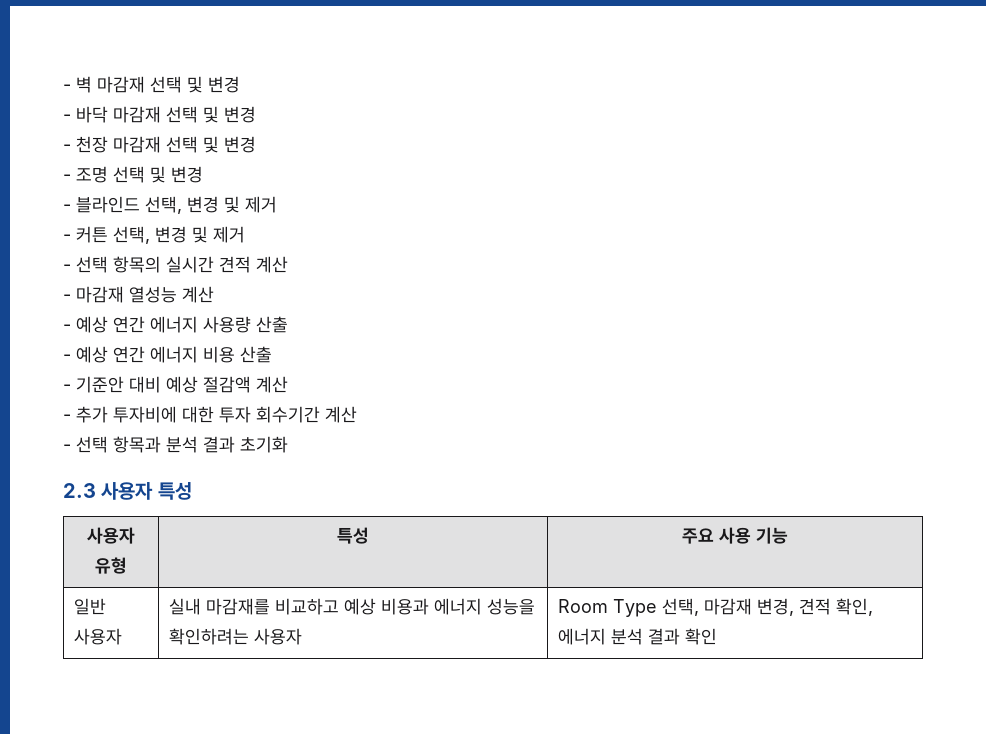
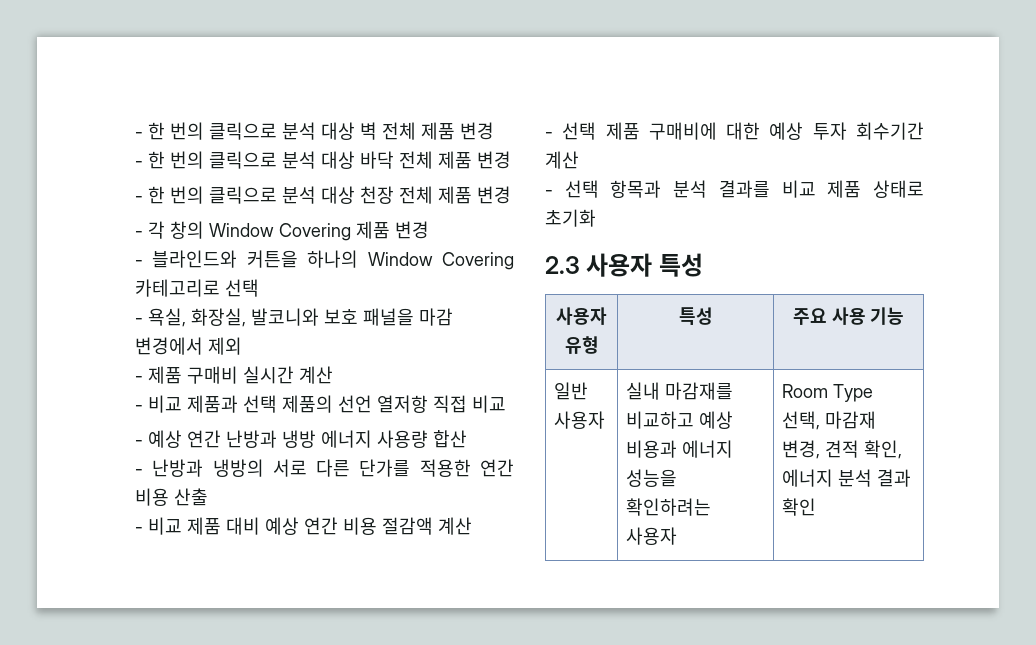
[63,76,240,93] [63,106,256,123] [63,136,256,153] [63,166,203,183] [63,196,277,214] [63,226,245,244] [63,256,288,273] [63,286,214,303] [63,316,145,333] - 벽 마감재 선택 및 변경 // - 바닥 마감재 선택 및 변경 // - 천장 마감재 선택 및 변경 // - 조명 선택 및 변경 // - 블라인드 선택, 변경 및 제거 // - 커튼 선택, 변경 및 제거 // - 선택 항목의 실시간 견적 계산 // - 마감재 열성능 계산 // - 예상 연간 -> [135,122,494,140] [135,151,511,169] [135,186,511,204] [135,221,429,241] [135,250,514,270] [135,279,259,297] [135,308,453,327] [135,337,242,355] [135,366,333,384] [135,395,506,413] [135,430,316,448] - 한 번의 클릭으로 분석 대상 벽 전체 제품 변경 // - 한 번의 클릭으로 분석 대상 바닥 전체 제품 변경 // - 한 번의 클릭으로 분석 대상 천장 전체 제품 변경 // - 각 창의 Window Covering 제품 변경 // - 블라인드와 커튼을 하나의 Window Covering 카테고리로 선택 // - 욕실, 화장실, 발코니와 보호 패널을 마감 변경에서 제외 // - 제품 구매비 실시간 계산 // - 비교 제품과 선택 제품의 선언 열저항 직접 비교 // - 예상 연간 난방과 냉방
[256,316,288,333] [63,346,272,363] [63,376,288,393] [63,406,214,423] 산출 // - 예상 연간 에너지 비용 산출 // - 기준안 대비 예상 절감액 계산 // - 추가 투자비에 대한 -> [433,430,467,448] [135,459,514,477] [135,488,208,506] [135,517,472,535] [545,122,804,140] 합산 // - 난방과 냉방의 서로 다른 단가를 적용한 연간 비용 산출 // - 비교 제품 대비 예상 연간 비용 절감액 계산 // - 선택 제품 구매비에 대한 예상
[203,436,235,453] 결과 -> [718,180,924,198] 결과를 비교 제품 상태로

